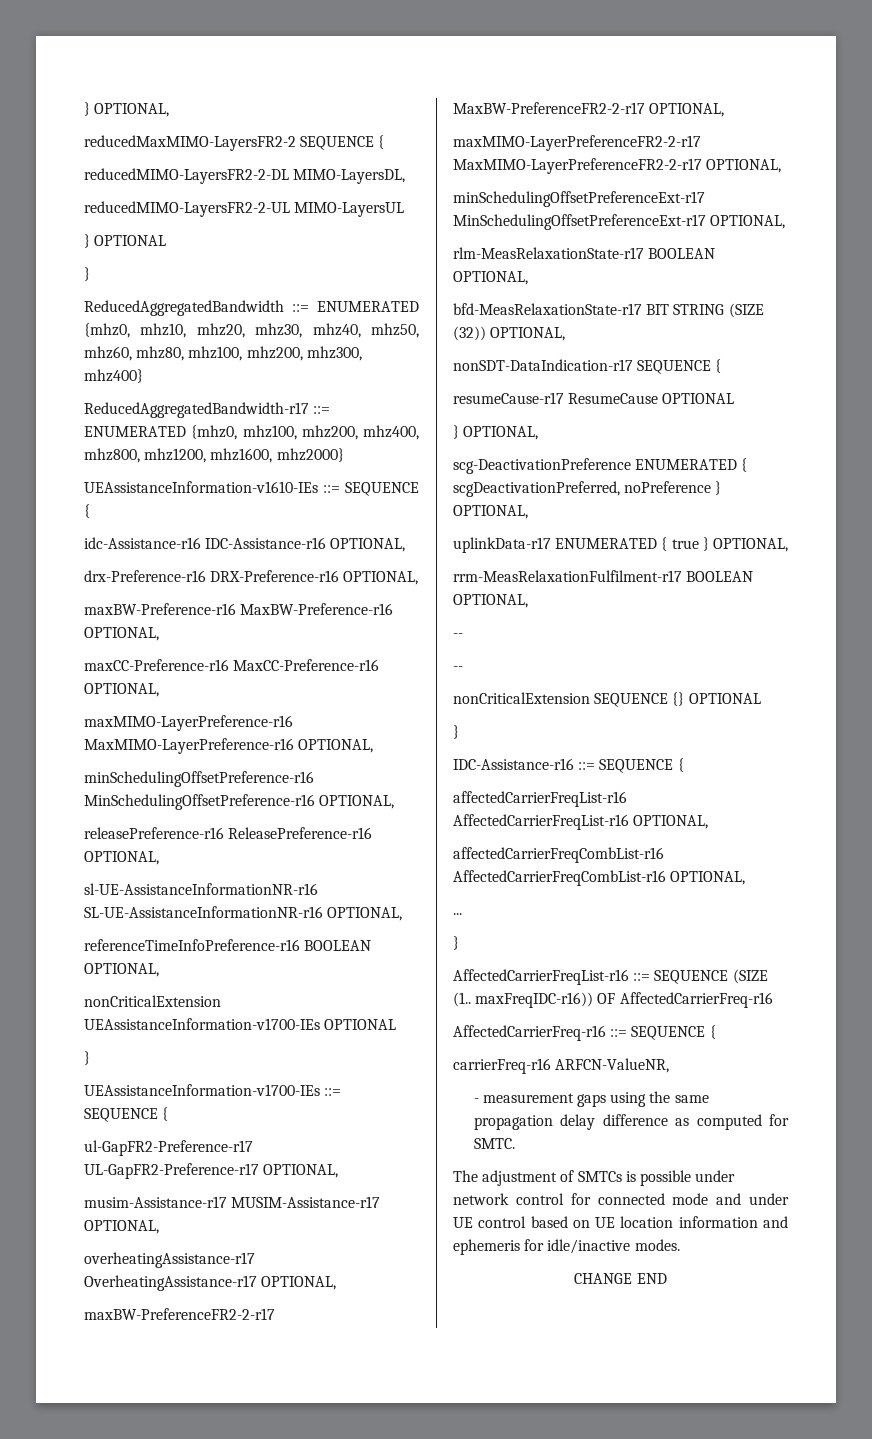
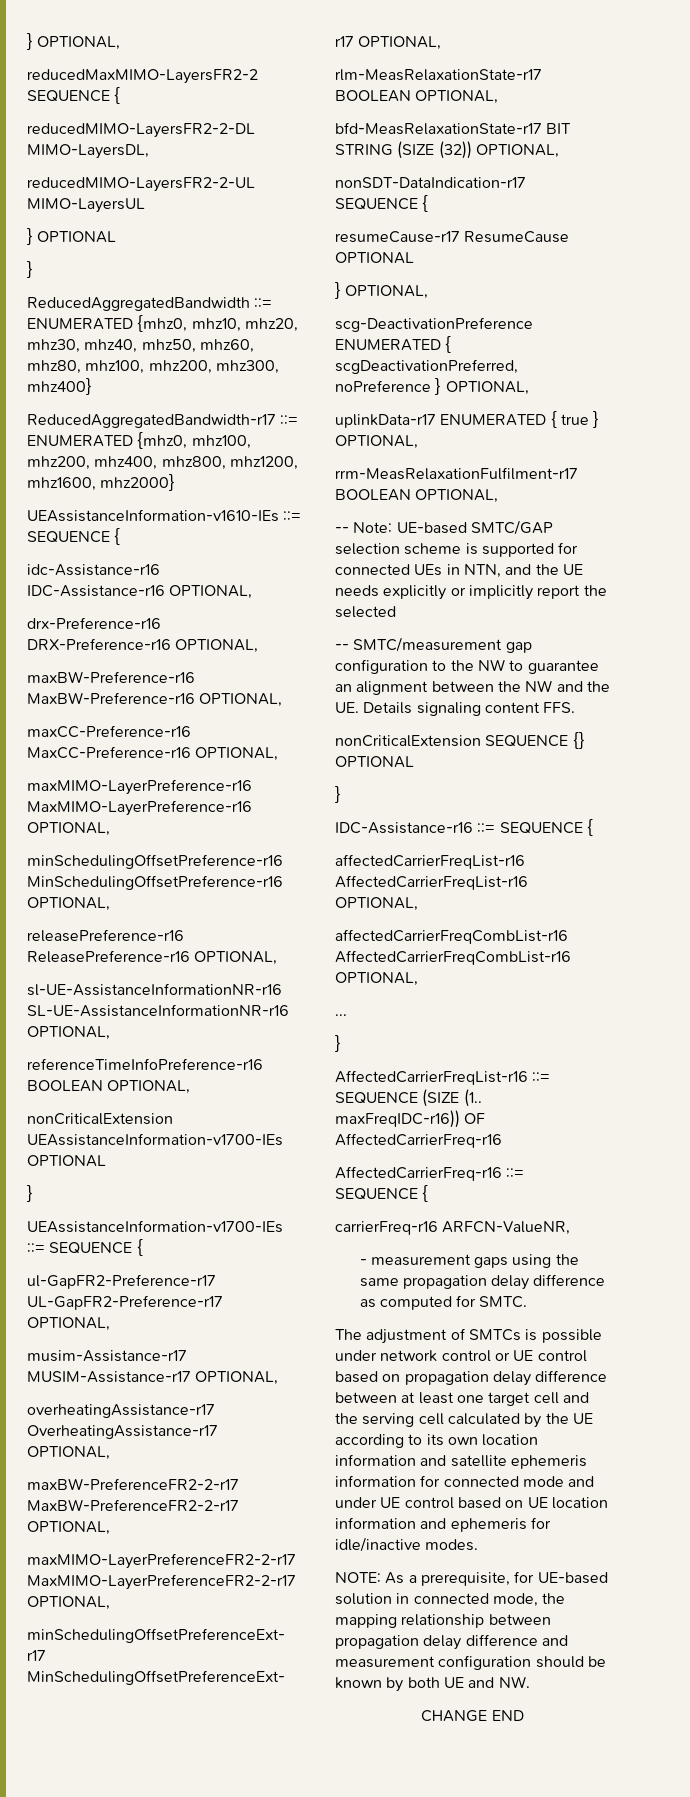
[453,666,463,671] // -- -> [353,520,553,535] [335,542,579,557] [335,564,583,578] [335,585,607,600] [335,606,396,618] [335,637,532,653] [335,659,599,674] [335,680,610,695] [335,702,576,716] Note: UE-based SMTC/GAP selection scheme is supported for connected UEs in NTN, and the UE needs explicitly or implicitly report the selected // -- SMTC/measurement gap configuration to the NW to guarantee an alignment between the NW and the UE. Details signaling content FFS.
(564, 1199) none -> [494,1350,587,1362] [335,1370,608,1386] [335,1392,589,1406] [335,1413,593,1428] [335,1434,539,1448] [335,1454,587,1469] [335,1475,416,1487] or UE control based on propagation delay difference between at least one target cell and the serving cell calculated by the UE according to its own location information and satellite ephemeris information
(680, 1245) none -> [335,1571,608,1586] [335,1593,566,1607] [335,1614,551,1628] [335,1634,568,1650] [335,1655,606,1670] [335,1676,530,1692] // NOTE: As a prerequisite, for UE-based solution in connected mode, the mapping relationship between propagation delay difference and measurement configuration should be known by both UE and NW.

